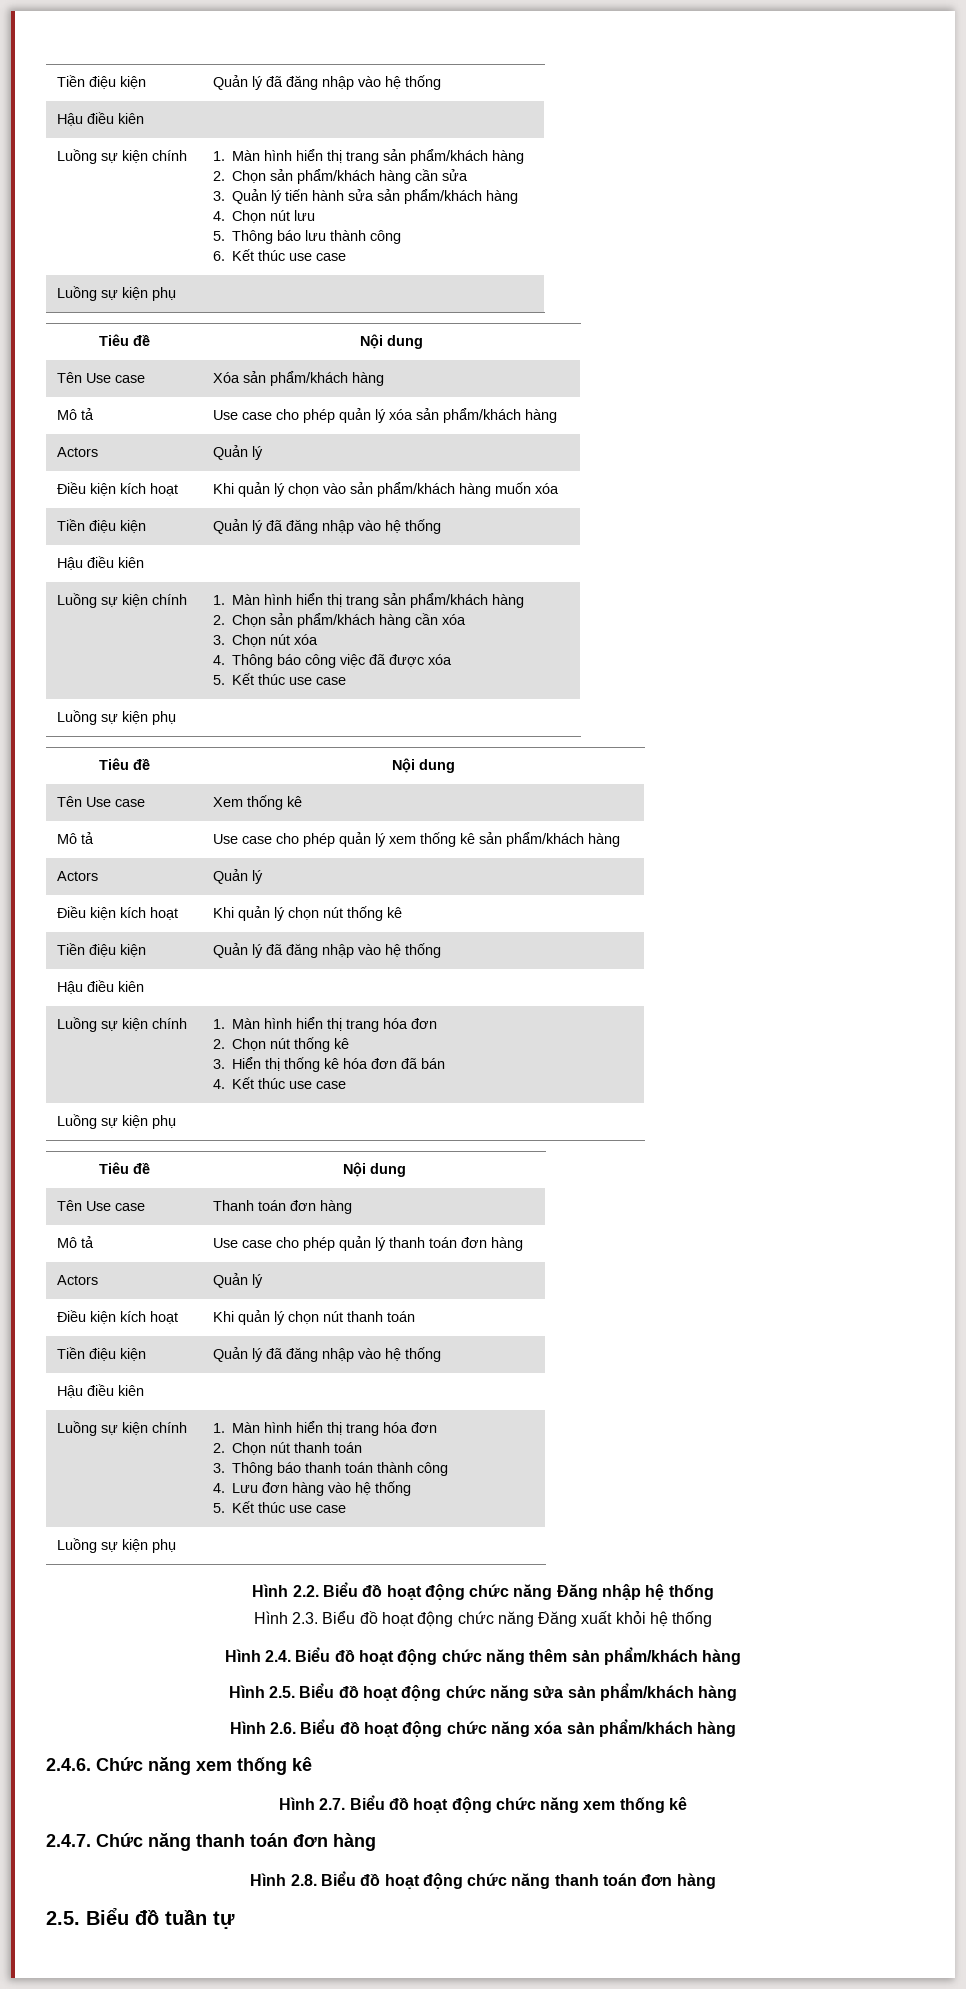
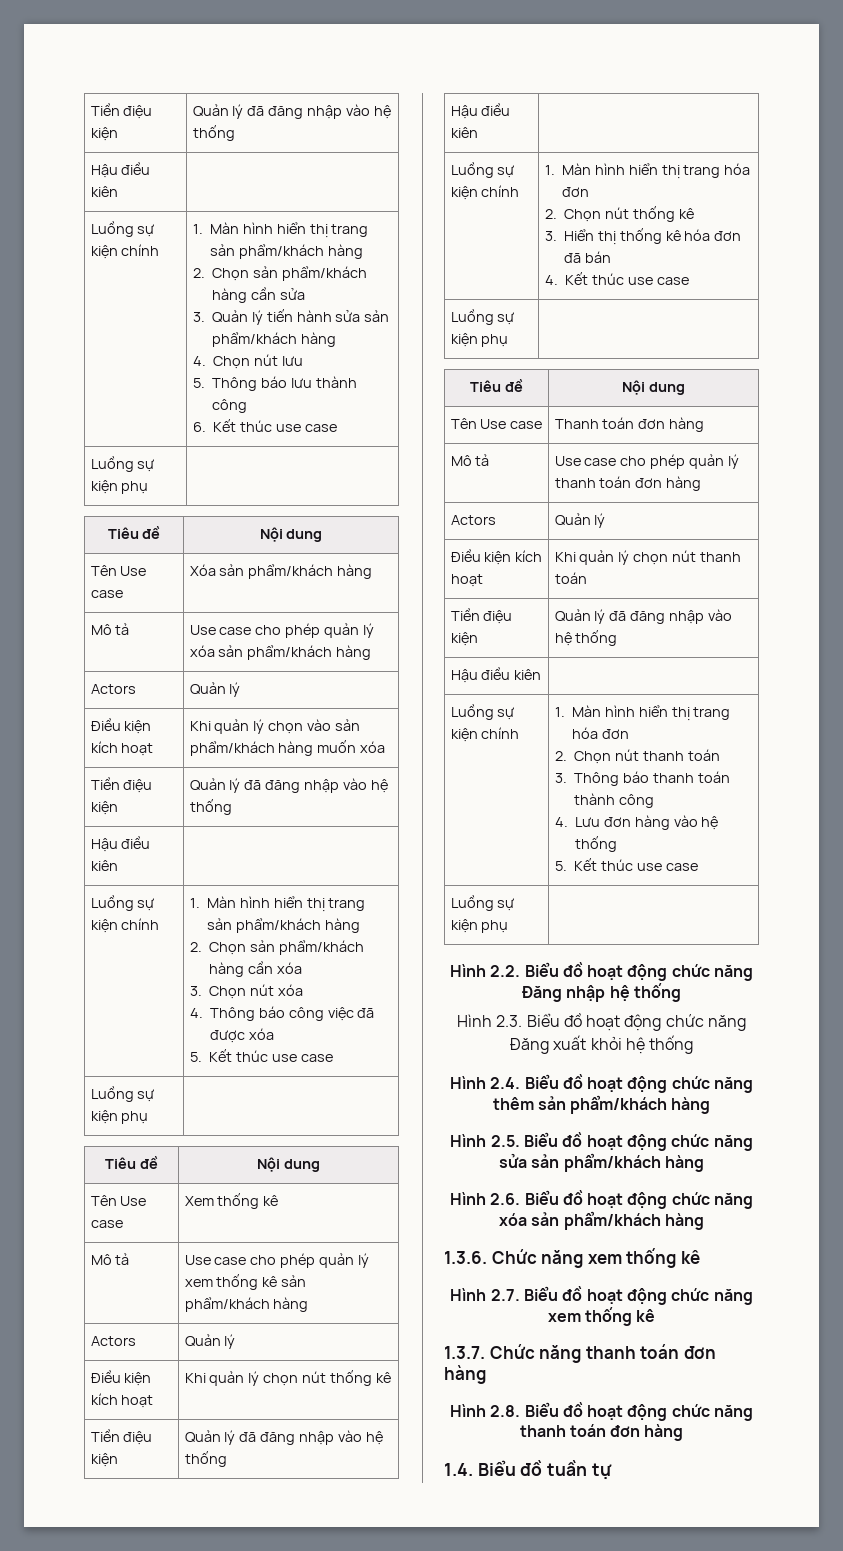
[46,1758,91,1771] 2.4.6. -> [444,1251,487,1264] 1.3.6.
[46,1834,91,1847] 2.4.7. -> [444,1346,485,1359] 1.3.7.
[46,1911,80,1925] 2.5. -> [444,1463,473,1476] 1.4.

